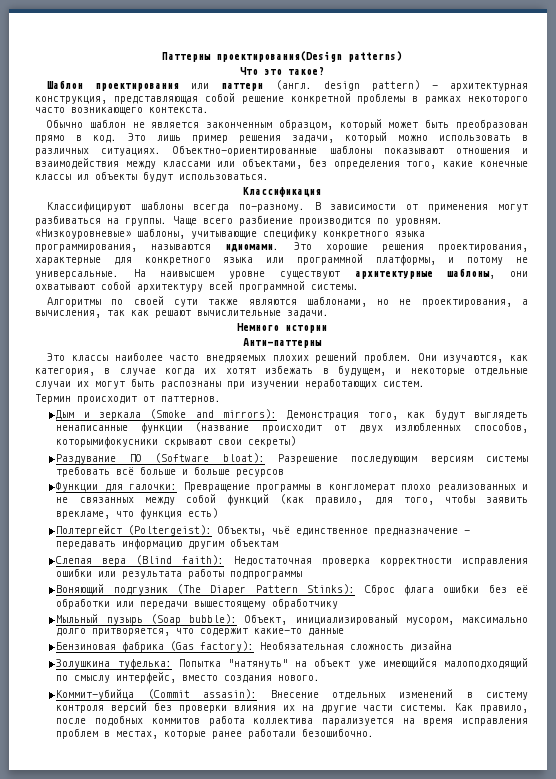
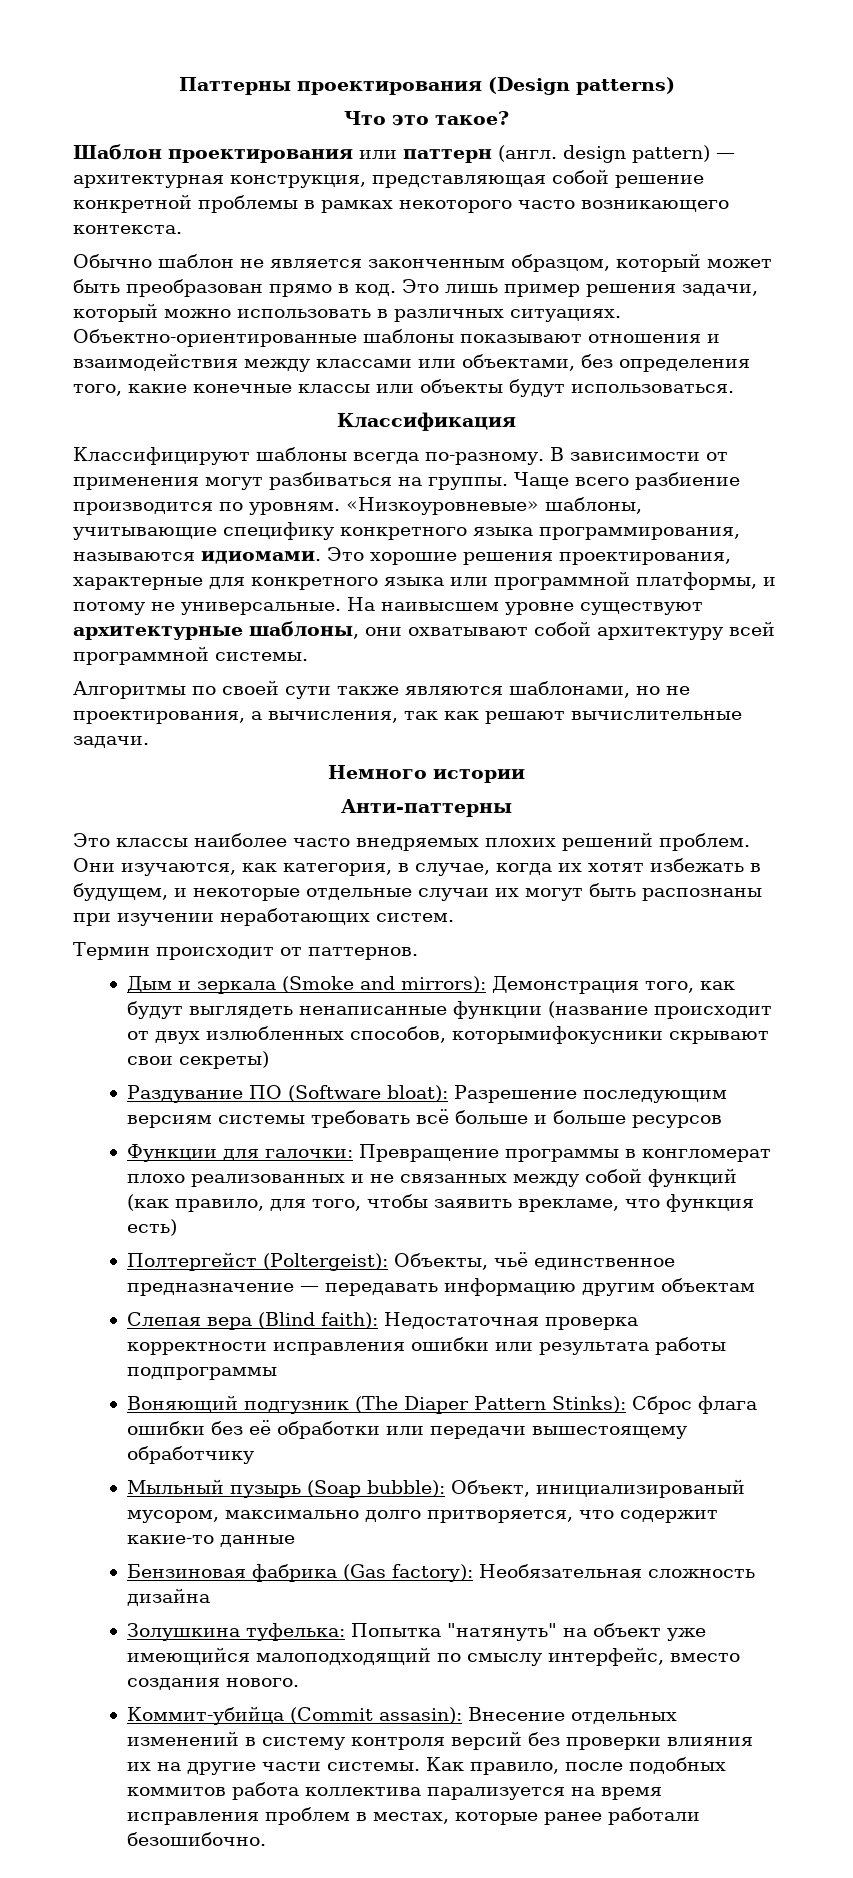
[215,51,342,62] проектирования(Design -> [296,77,570,95] проектирования (Design
[77,174,89,180] ил -> [376,384,414,393] или
[119,368,156,376] случае -> [415,863,490,876] случае,

